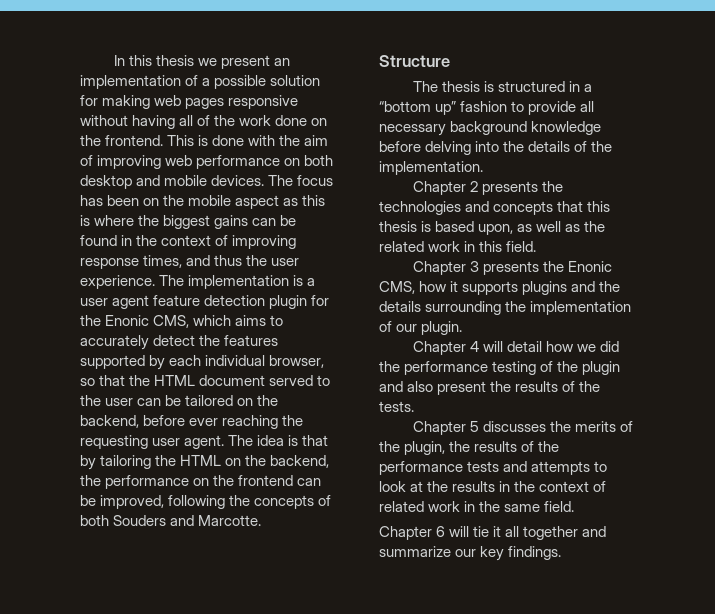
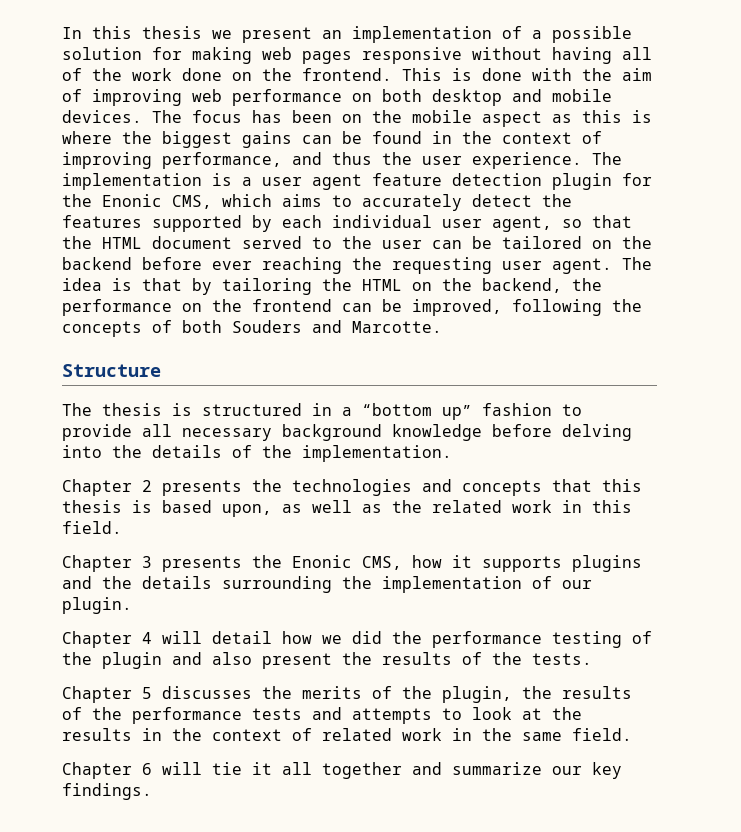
[80,255,183,269] response times, -> [162,152,282,169] performance,
[269,355,325,368] browser, -> [442,216,552,232] user agent,
[80,415,139,428] backend, -> [62,257,132,270] backend

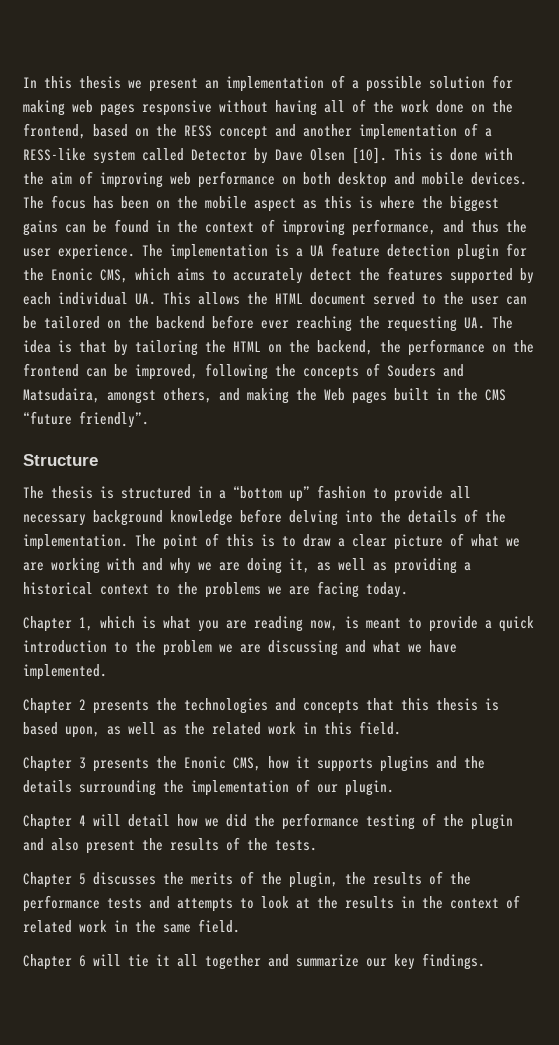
[302,68,392,81] frontend. -> [23,123,492,140] [23,147,387,164] frontend, based on the RESS concept and another implementation of a RESS-like system called Detector by Dave Olsen [10].
[262,174,362,190] user agent -> [310,245,324,257] UA
[442,215,632,232] user agent, so that -> [135,292,240,305] UA. This allows
[502,258,612,274] user agent. -> [464,317,485,329] UA.
[182,320,222,333] both -> (380, 370) none
[352,321,442,333] Marcotte. -> [23,388,506,404] [23,411,149,428] Matsudaira, amongst others, and making the Web pages built in the CMS “future friendly”.
(452, 453) none -> [135,533,520,550] [23,558,471,574] [23,581,408,598] [23,616,534,632] [23,640,457,656] [23,664,107,680] The point of this is to draw a clear picture of what we are working with and why we are doing it, as well as providing a historical context to the problems we are facing today. // Chapter 1, which is what you are reading now, is meant to provide a quick introduction to the problem we are discussing and what we have implemented.

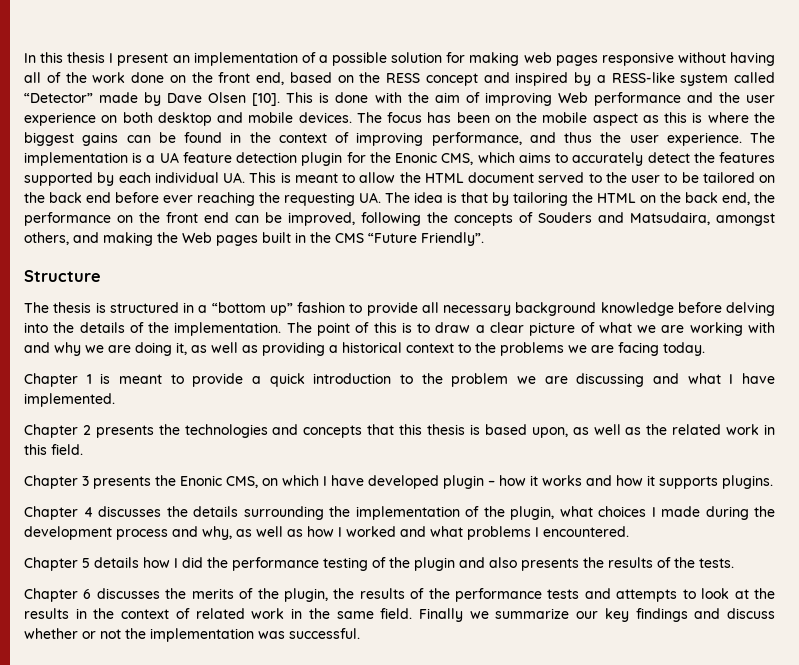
[128,80,142,89] we -> [109,53,114,63] I
[23,123,86,139] frontend, -> [218,72,284,85] front end,
[303,123,478,140] another implementation of -> [515,72,591,86] inspired by
[191,149,247,161] Detector -> [24,92,139,103] “Detector” made
[170,171,275,188] web performance -> [557,92,775,106] [24,112,96,126] Web performance and the user experience
[198,292,240,305] allows -> [280,172,396,183] is meant to allow
[506,296,527,305] can -> [664,173,678,183] to
[156,316,205,329] backend -> [49,192,111,203] back end
[317,340,373,355] backend, -> [685,192,750,205] back end,
[23,363,79,377] frontend -> [166,212,229,223] front end
[23,411,149,428] “future friendly”. -> [368,232,484,246] “Future Friendly”.
[79,616,338,632] 1, which is what you are reading now, -> [86,374,92,384] 1
[408,644,422,653] we -> [729,374,734,384] I
[268,756,457,772] how it supports plugins and -> [262,475,773,489] [24,506,161,520] on which I have developed plugin – how it works and how it supports plugins. // Chapter 4 discusses
[317,780,394,796] [23,814,219,830] our plugin. // Chapter 4 will detail how we -> [483,506,775,520] [24,526,629,540] [24,557,178,571] the plugin, what choices I made during the development process and why, as well as how I worked and what problems I encountered. // Chapter 5 details how I
[86,840,135,854] present -> [521,558,579,571] presents
[79,873,86,885] 5 -> [83,589,92,599] 6
[23,953,485,970] // Chapter 6 will tie it all together and summarize our key findings. -> [418,608,775,622] [24,628,360,642] Finally we summarize our key findings and discuss whether or not the implementation was successful.

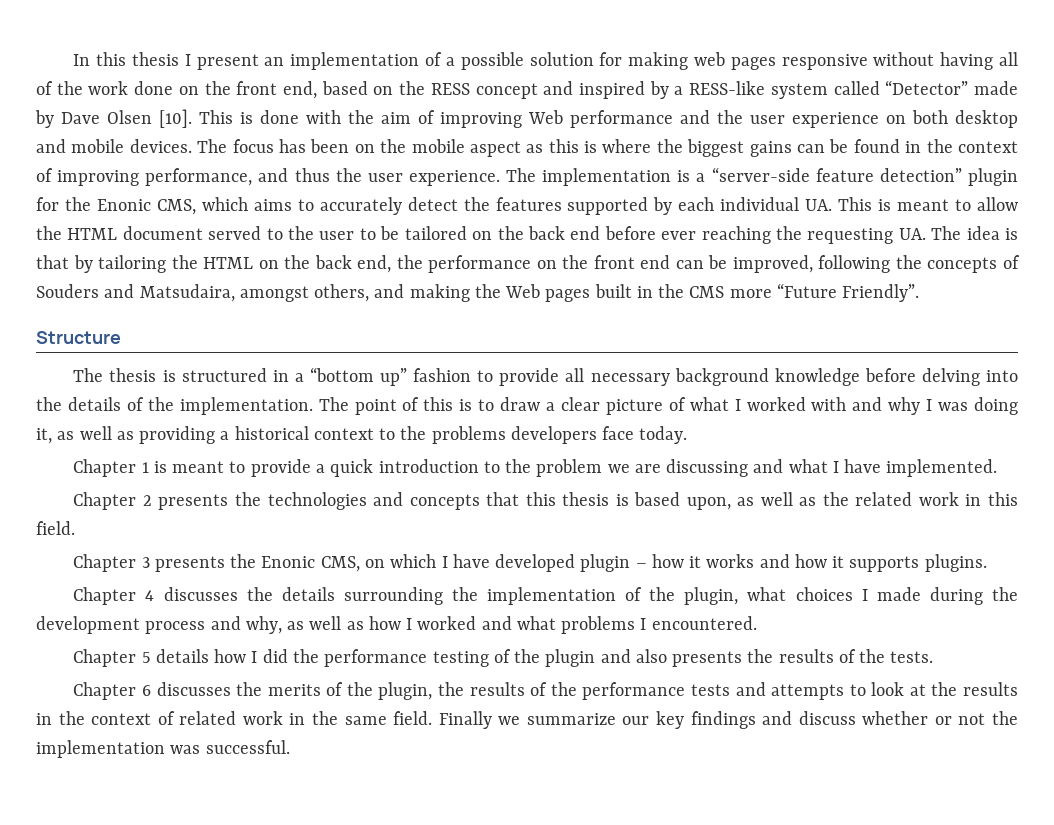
[159,152,298,163] UA feature detection -> [711,167,962,182] “server-side feature detection”
(364, 238) none -> [729,289,772,298] more
[637,322,743,336] we are working -> [734,397,806,411] I worked
[85,345,131,353] we are -> [926,399,969,411] I was
[568,342,659,356] we are facing -> [510,426,635,444] developers face

